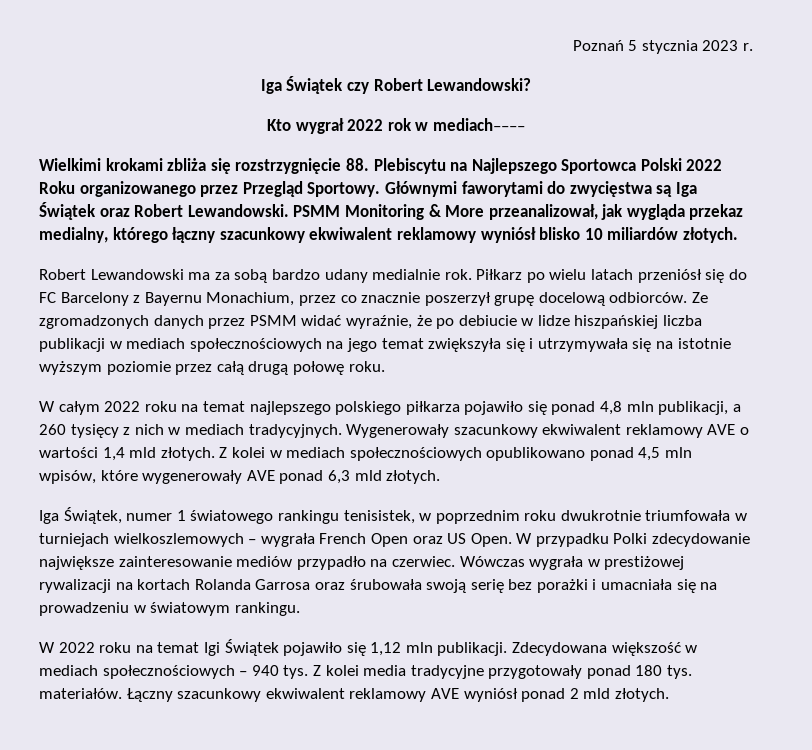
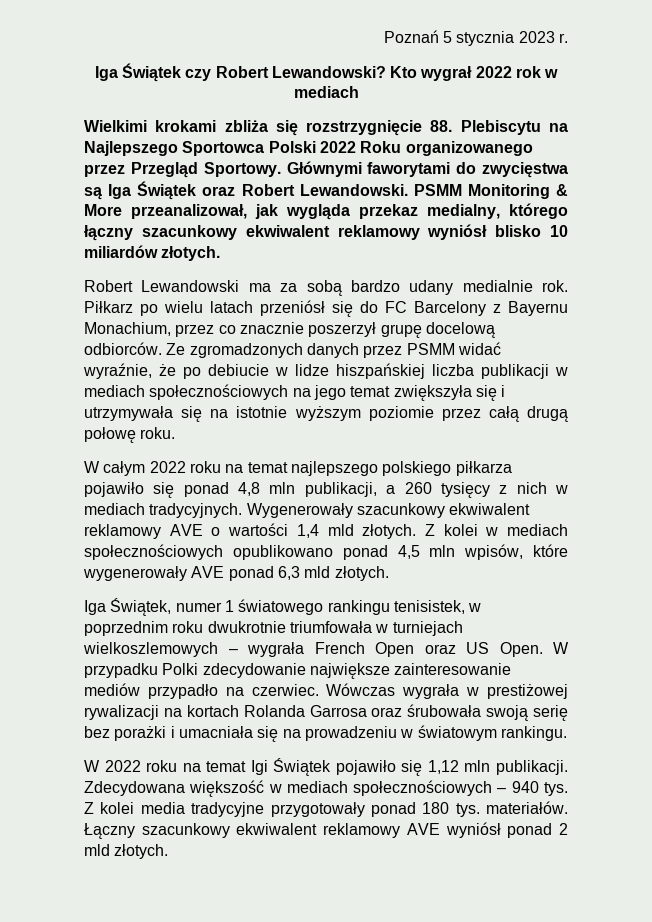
(532, 84) // -> (386, 72) none
[432,118,525,131] mediach–––– -> [293,86,359,98] mediach

